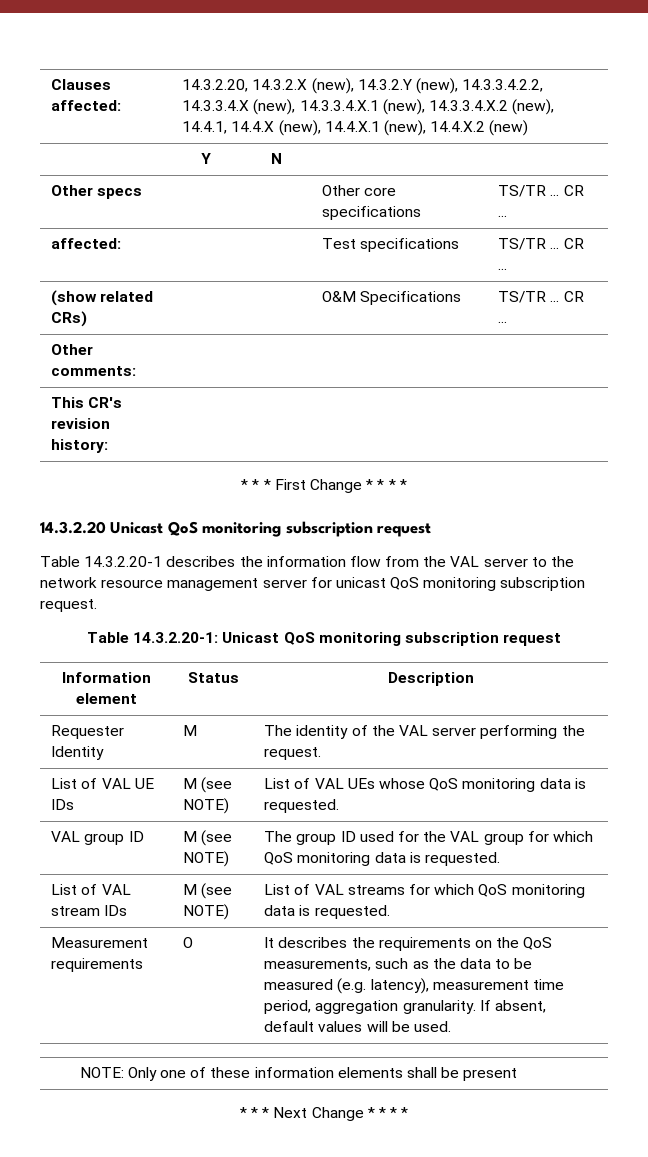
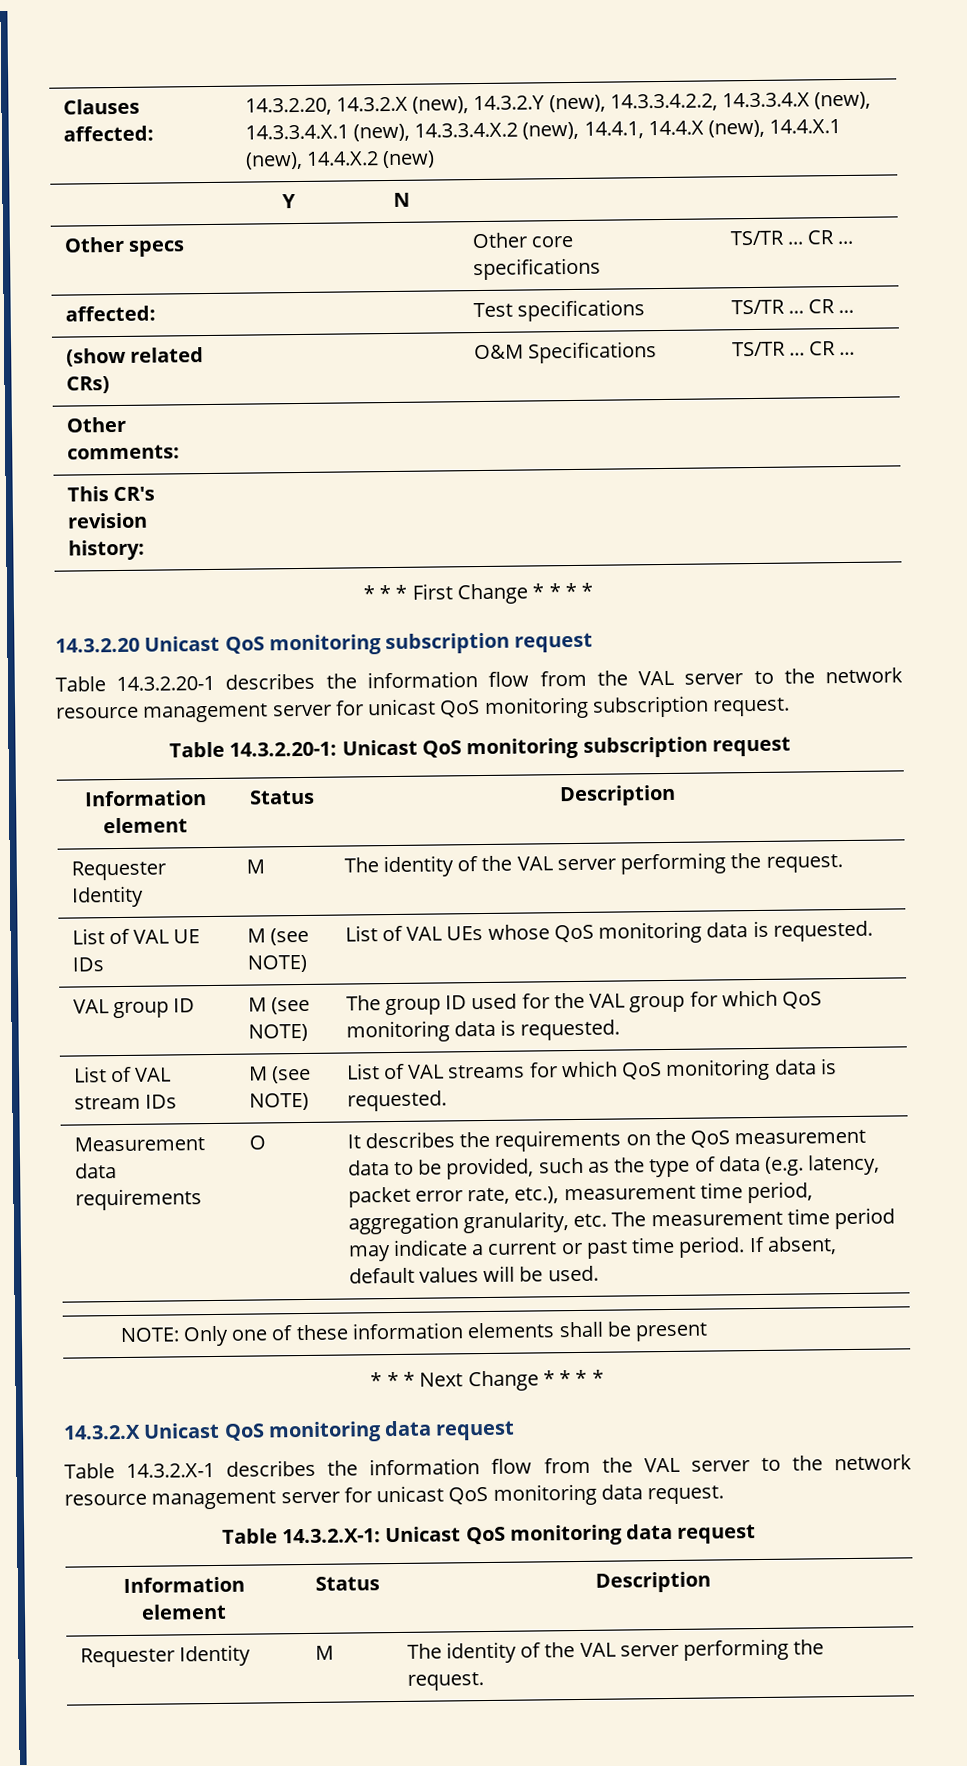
(149, 942) none -> [74,1163,117,1179] data
[264,958,533,971] [264,978,564,994] [264,1000,476,1014] measurements, such as the data to be measured (e.g. latency), measurement time period, aggregation granularity. -> [734,1129,867,1145] [347,1154,881,1180] [347,1181,814,1208] [347,1207,896,1235] [347,1236,746,1262] measurement data to be provided, such as the type of data (e.g. latency, packet error rate, etc.), measurement time period, aggregation granularity, etc. The measurement time period may indicate a current or past time period.
(409, 1112) none -> [63,1420,516,1443] [64,1454,912,1479] [64,1483,725,1510] [221,1523,757,1546] [122,1576,245,1594] [141,1603,227,1620] [314,1576,380,1591] [594,1571,711,1593] [79,1644,251,1668] [314,1645,334,1660] [406,1638,825,1664] [406,1672,484,1691] // 14.3.2.X Unicast QoS monitoring data request // Table 14.3.2.X-1 describes the information flow from the VAL server to the network resource management server for unicast QoS monitoring data request. // Table 14.3.2.X-1: Unicast QoS monitoring data request // Information element | Status | Description // Requester Identity | M | The identity of the VAL server performing the request.

